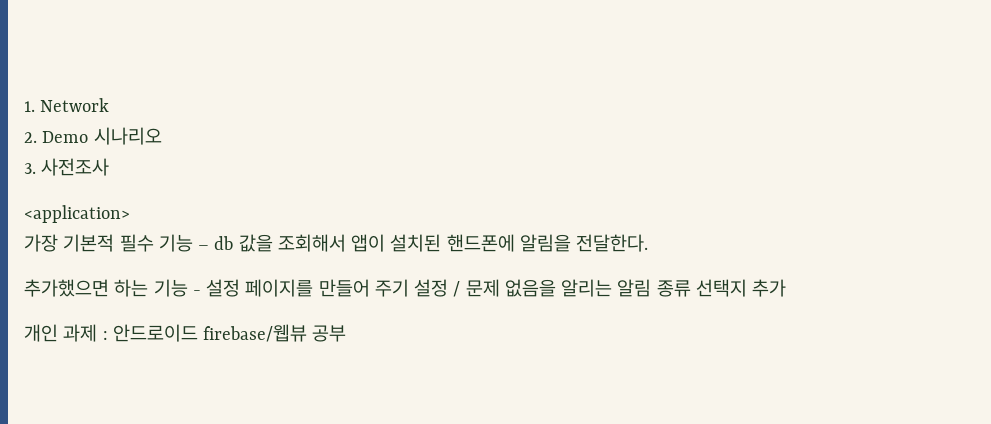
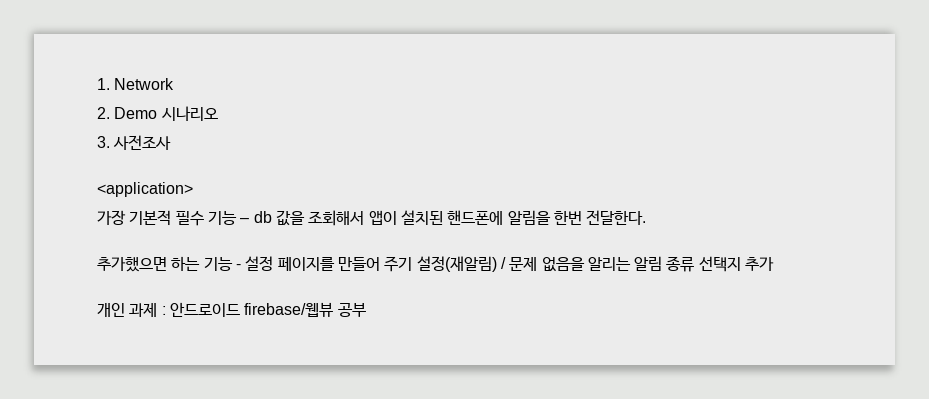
(571, 243) none -> [553,210,582,225] 한번
[414,279,449,297] 설정 -> [416,256,497,272] 설정(재알림)

